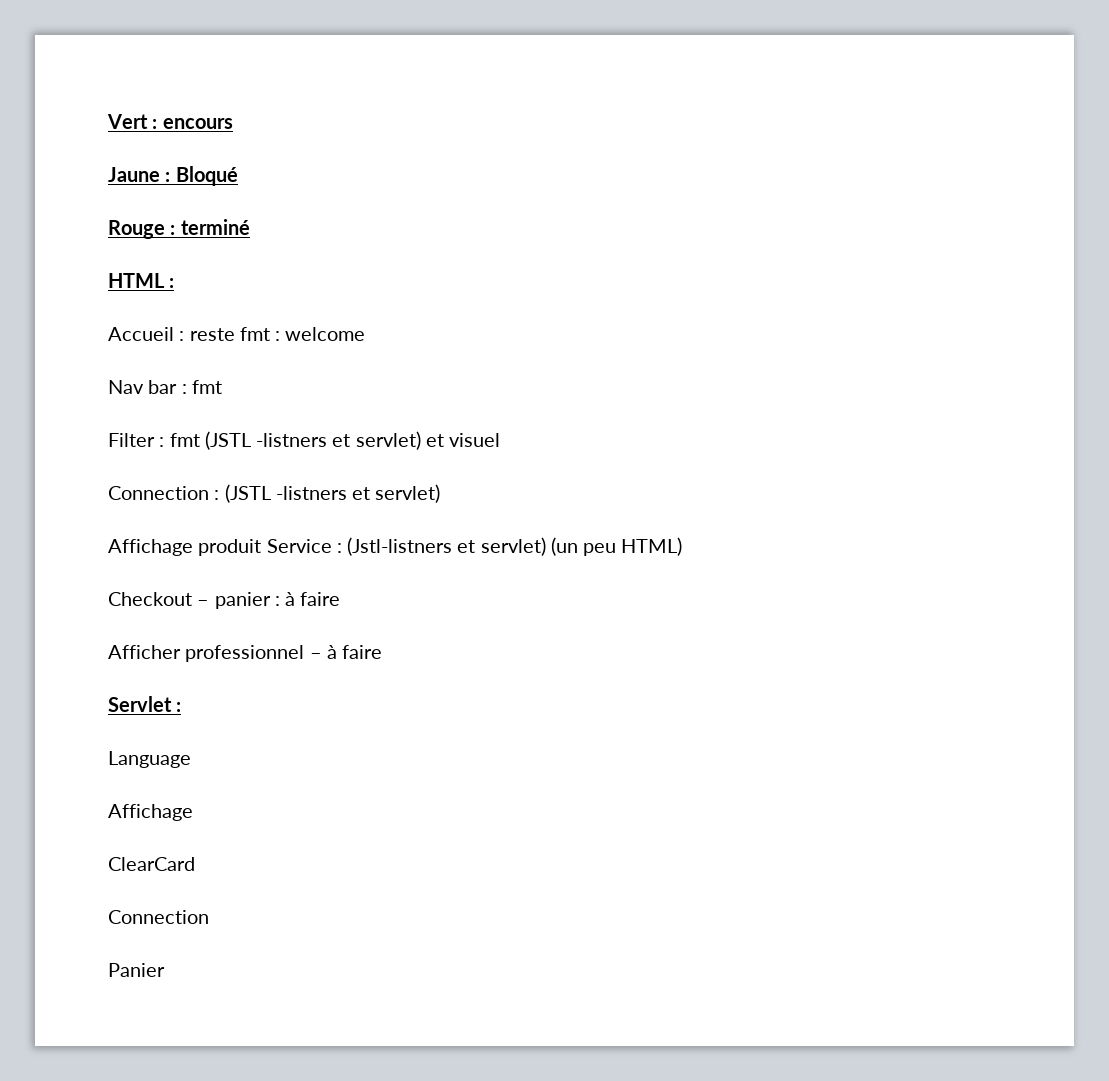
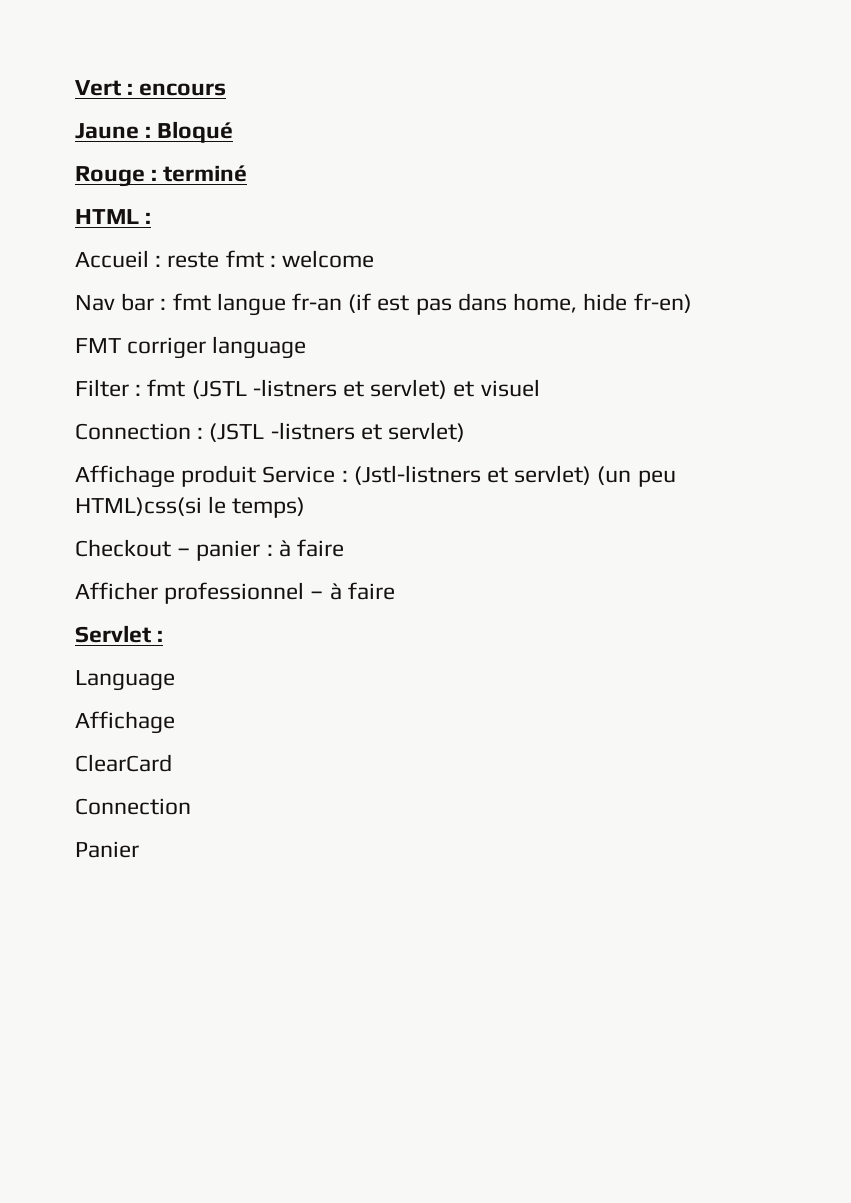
(222, 387) none -> [216,293,692,316] [75,336,307,359] langue fr-an (if est pas dans home, hide fr-en) // FMT corriger language
[621,537,683,556] HTML) -> [75,496,306,518] HTML)css(si le temps)

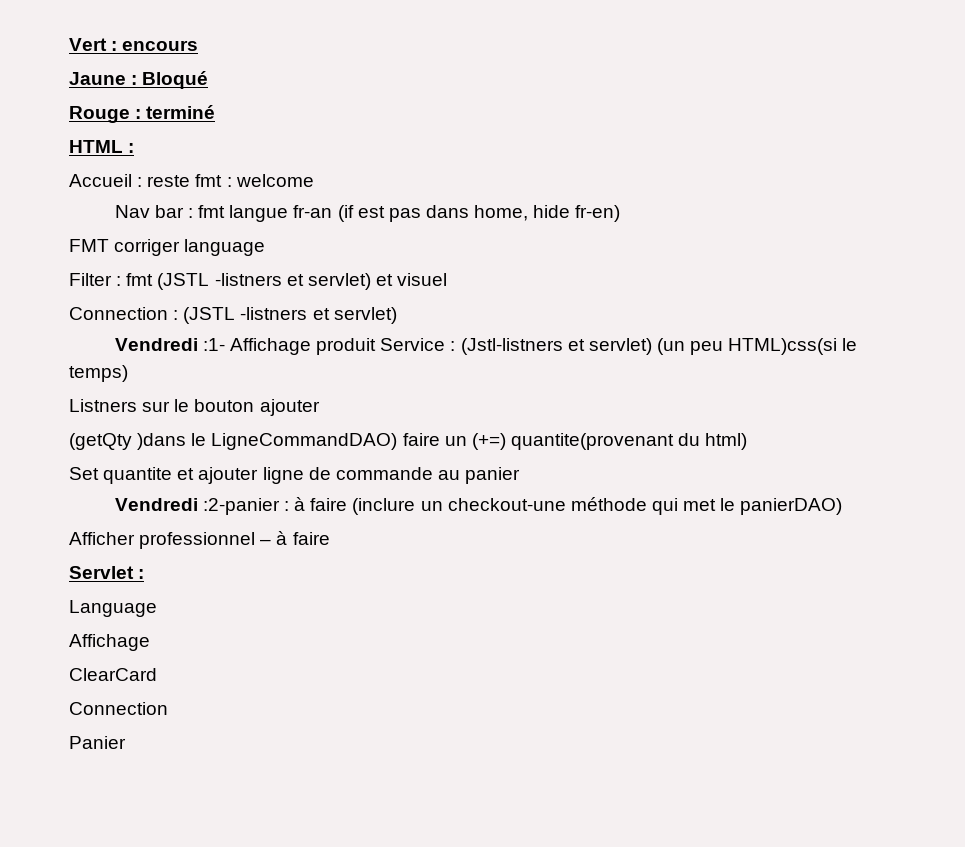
(466, 432) none -> [114,338,225,351] Vendredi :1-
[75,539,191,557] Checkout – -> [69,399,320,416] [69,433,748,450] [69,467,460,484] Listners sur le bouton ajouter // (getQty )dans le LigneCommandDAO) faire un (+=) quantite(provenant du html) // Set quantite et ajouter ligne de commande au
(261, 550) none -> [114,498,280,515] // Vendredi :2-panier
(345, 548) none -> [352,497,843,515] (inclure un checkout-une méthode qui met le panierDAO)

